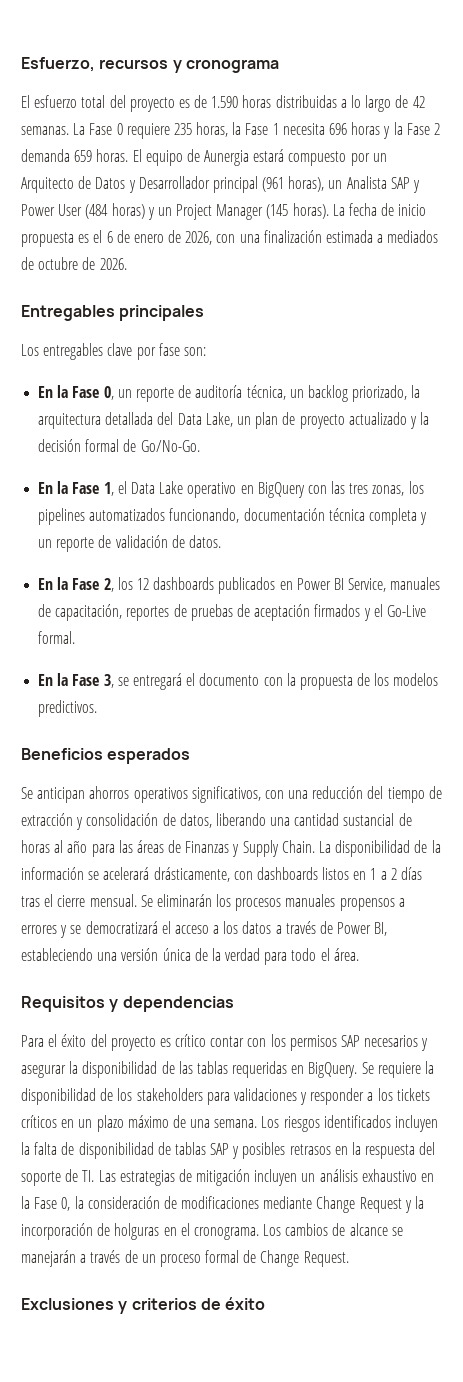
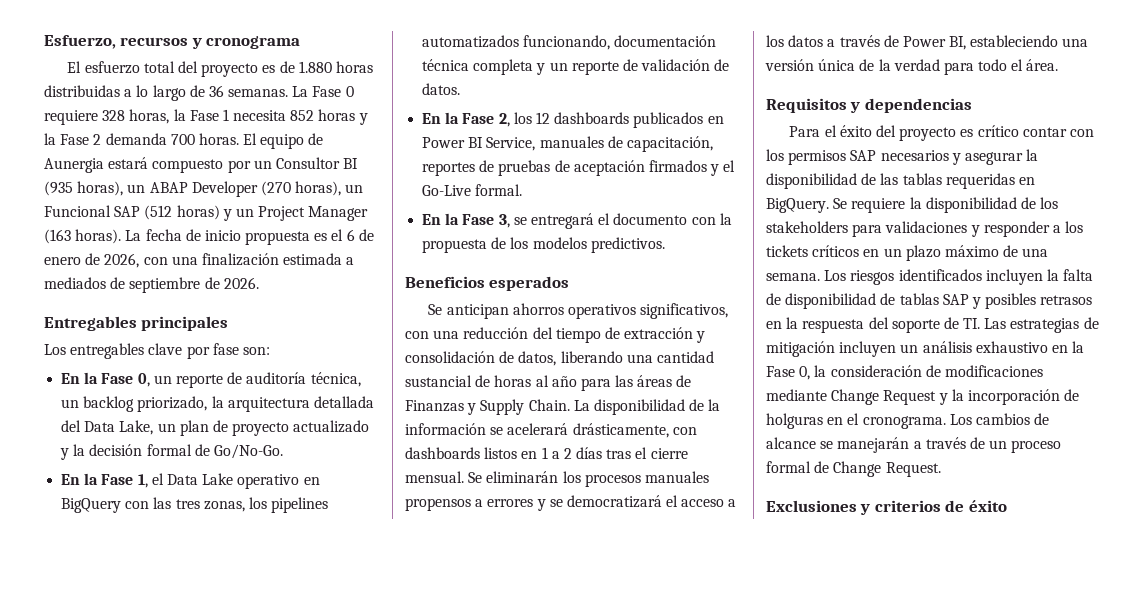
[211,96,239,108] 1.590 -> [298,61,332,73] 1.880
[412,96,425,108] 42 -> [208,85,224,97] 36
[173,123,192,135] 235 -> [102,110,126,121] 328
[329,123,348,135] 696 -> [290,110,315,121] 852
[74,150,93,162] 659 -> [170,134,195,145] 700
[21,176,421,193] [21,204,109,219] Arquitecto de Datos y Desarrollador principal (961 horas), un Analista SAP y Power User (484 -> [275,157,359,169] [44,181,364,197] [44,205,173,220] Consultor BI (935 horas), un ABAP Developer (270 horas), un Funcional SAP (512
[266,204,289,219] (145 -> [44,229,71,244] (163
[38,257,79,270] octubre -> [129,277,201,293] septiembre

